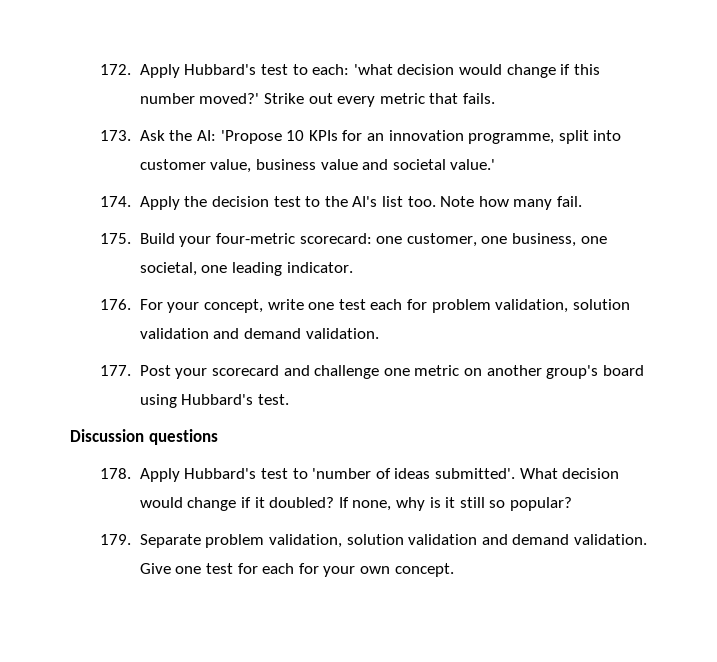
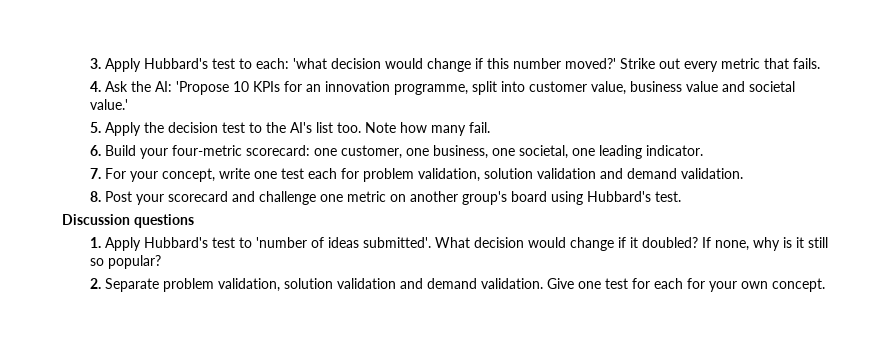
[100,64,132,75] 172. -> [89,58,101,69] 3.
[100,130,132,141] 173. -> [89,81,101,92] 4.
[100,196,132,207] 174. -> [89,122,101,133] 5.
[100,233,132,244] 175. -> [89,145,101,156] 6.
[100,299,132,310] 176. -> [89,168,101,179] 7.
[100,365,132,376] 177. -> [89,191,101,202] 8.
[100,468,132,479] 178. -> [89,237,101,248] 1.
[100,534,132,545] 179. -> [89,278,101,289] 2.

